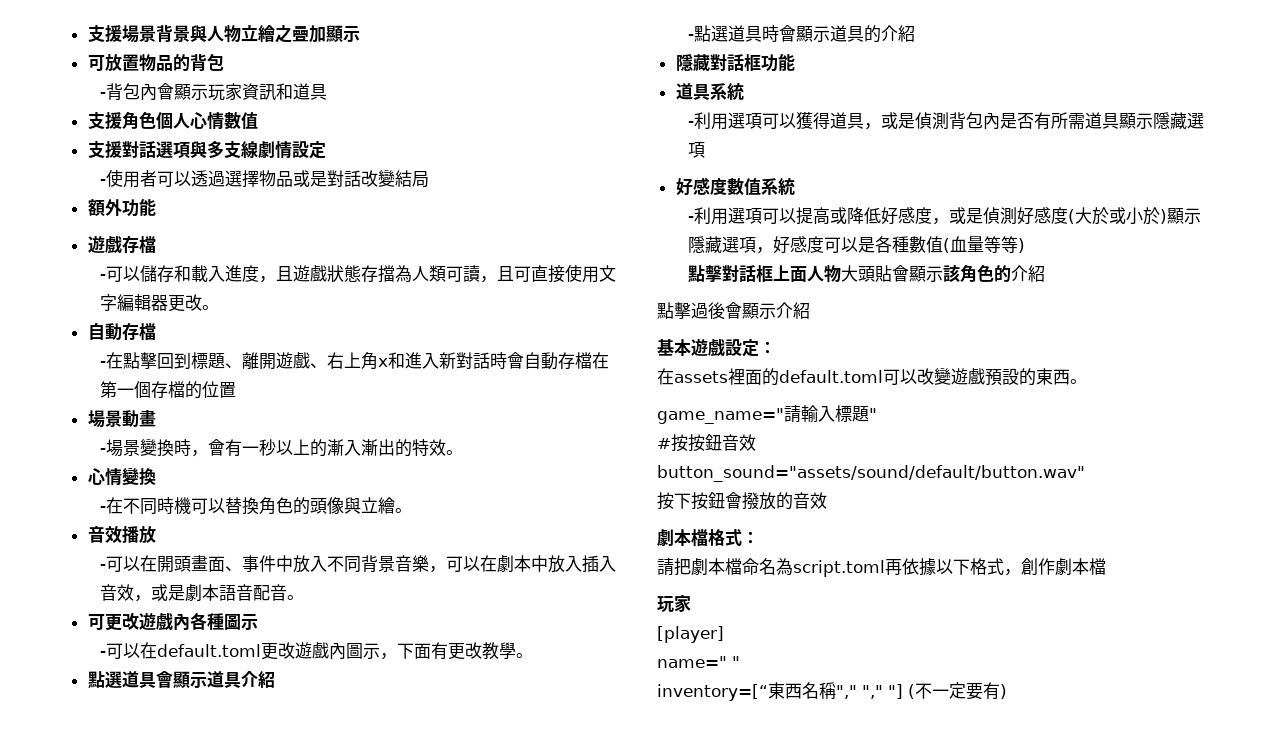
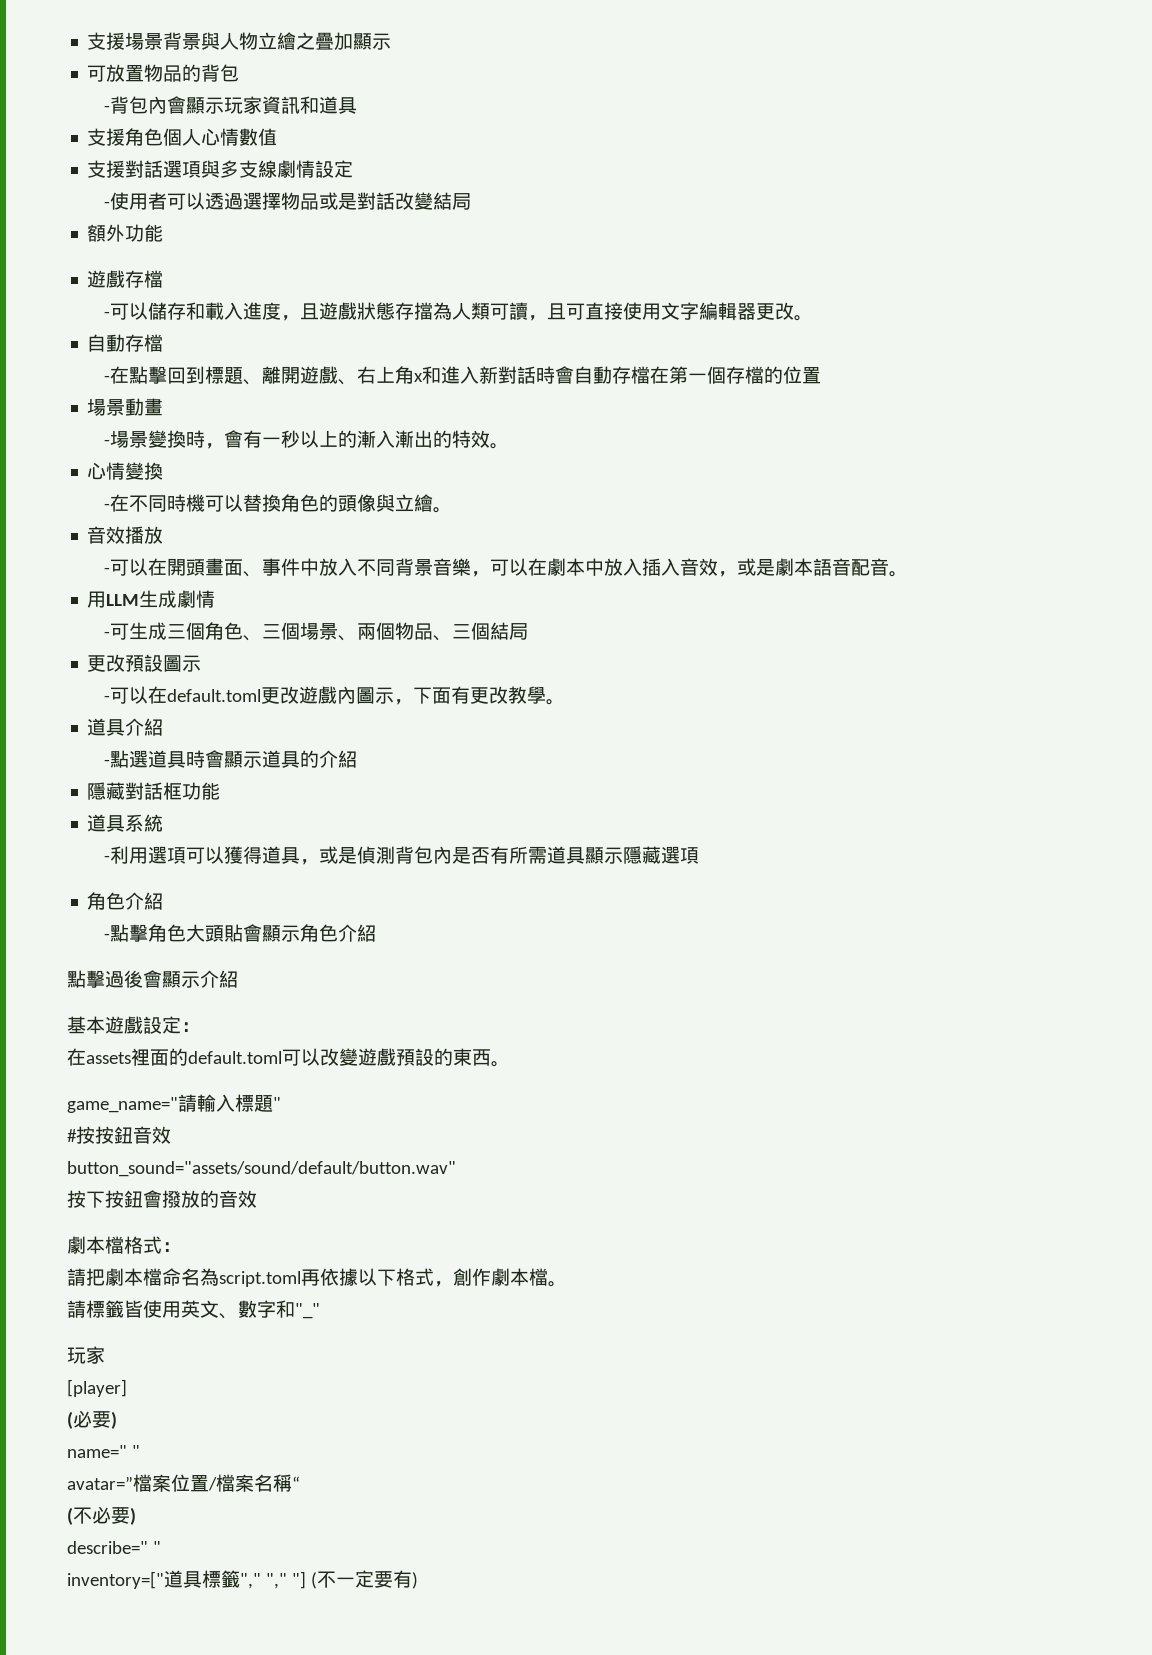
[87,612,224,631] 可更改遊戲內各種 -> [87,590,216,608] [103,622,528,641] [87,654,164,672] 用LLM生成劇情 // -可生成三個角色、三個場景、兩個物品、三個結局 // 更改預設
[87,671,207,689] 點選道具會顯示 -> (565, 702) none
[675,177,795,196] [688,207,1202,225] [688,236,1026,254] [688,265,842,283] 好感度數值系統 // -利用選項可以提高或降低好感度，或是偵測好感度(大於或小於)顯示隱藏選項，好感度可以是各種數值(血量等等) // 點擊對話框上面人物 -> [87,892,164,910] [103,924,186,942] 角色介紹 // -點擊角色
[943,264,1012,282] 該角色的 -> [299,924,338,942] 角色
(1106, 566) none -> [548,1281,567,1287] [67,1300,320,1319] 。 // 請標籤皆使用英文、數字和"_"
(724, 634) none -> [67,1410,117,1429] // (必要)
[657,682,836,701] inventory=[“東西名稱 -> [67,1474,300,1492] [67,1506,136,1525] [67,1541,161,1554] [67,1570,240,1589] avatar=”檔案位置/檔案名稱“ // (不必要) // describe=" " // inventory=["道具標籤

